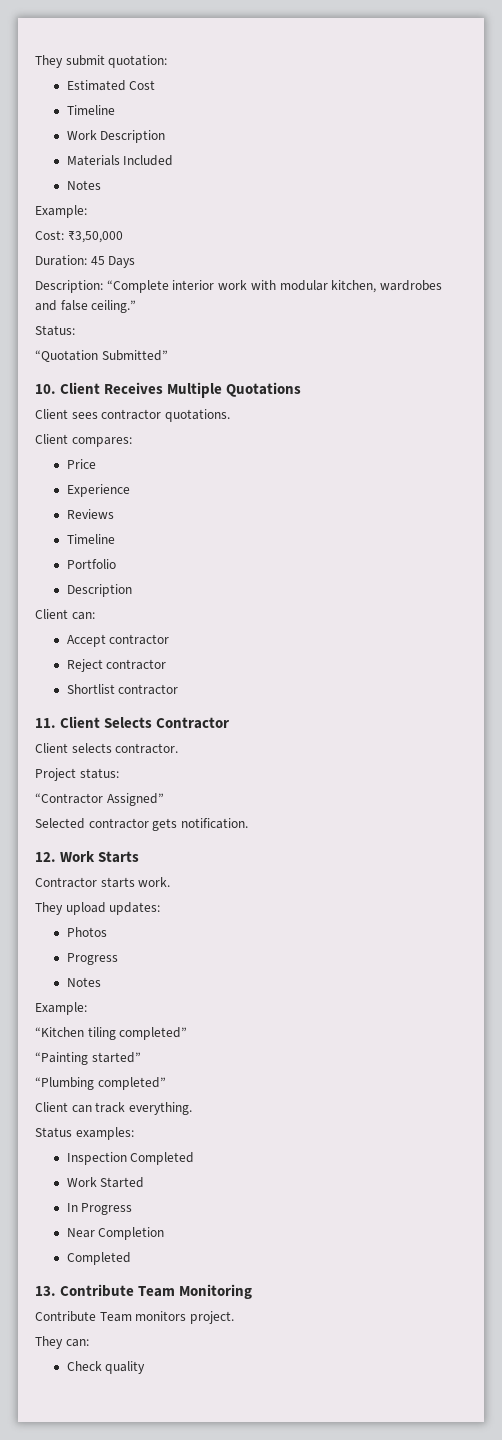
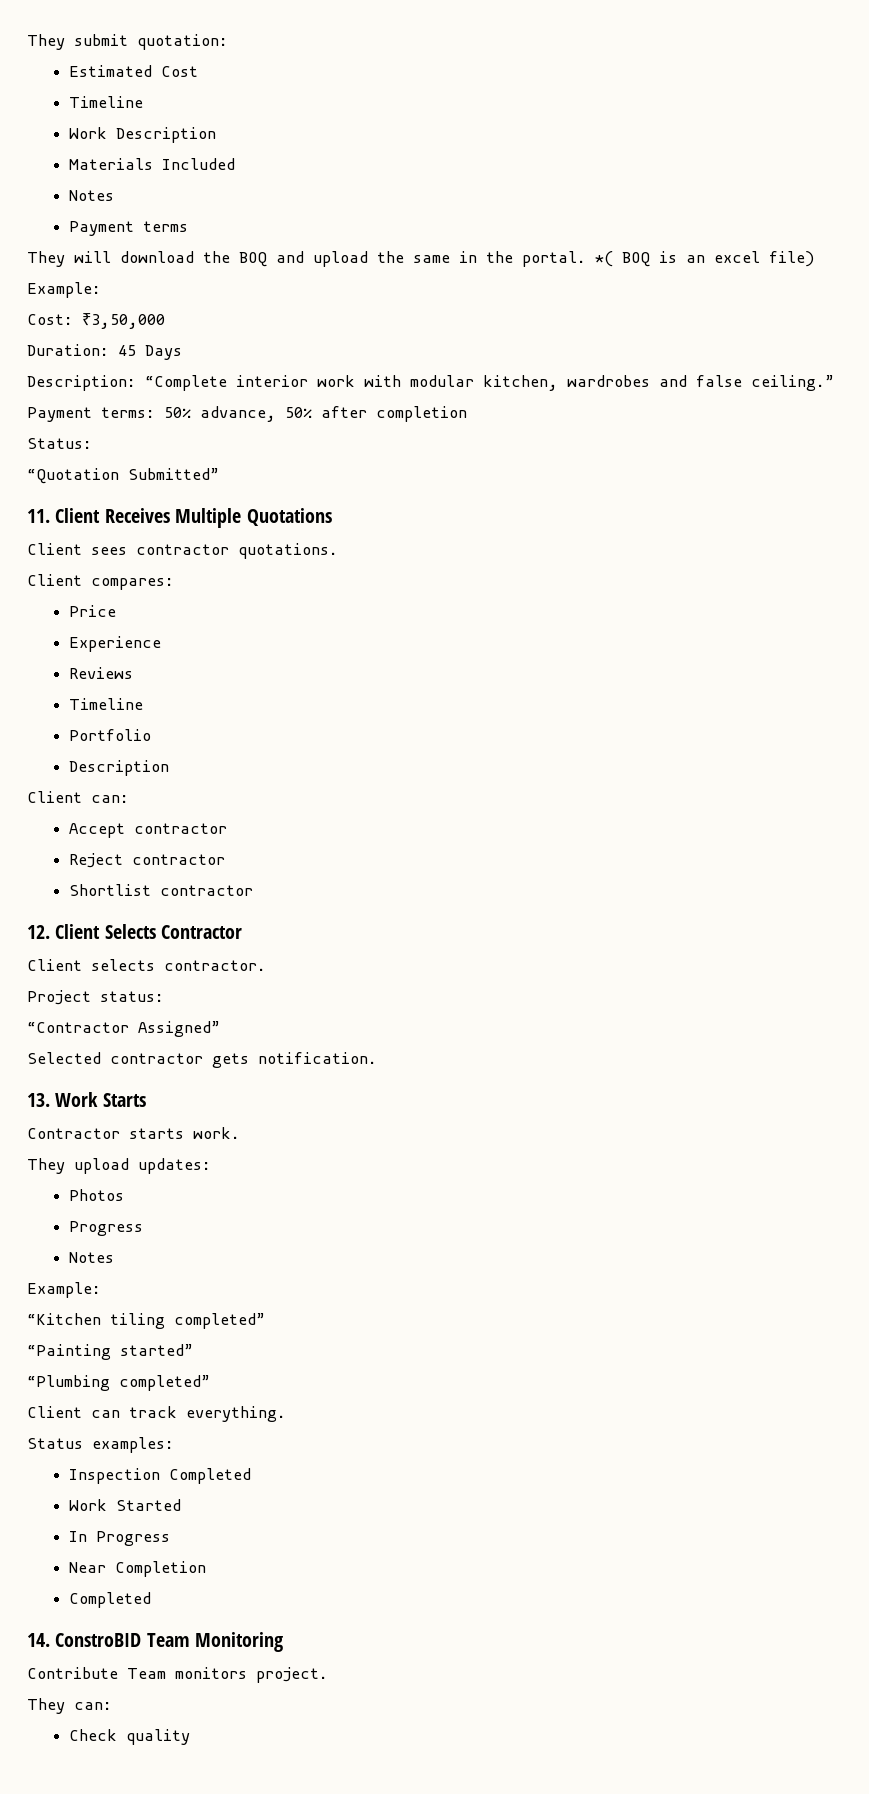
(101, 185) none -> [68,221,188,236] [27,251,814,267] // Payment terms // They will download the BOQ and upload the same in the portal. *( BOQ is an excel file)
(137, 306) none -> [27,406,467,422] // Payment terms: 50% advance, 50% after completion
[35,384,56,394] 10. -> [27,509,50,523] 11.
[35,718,56,728] 11. -> [27,925,50,939] 12.
[35,852,56,862] 12. -> [27,1093,50,1107] 13.
[35,1284,135,1297] 13. Contribute -> [27,1633,142,1647] 14. ConstroBID

